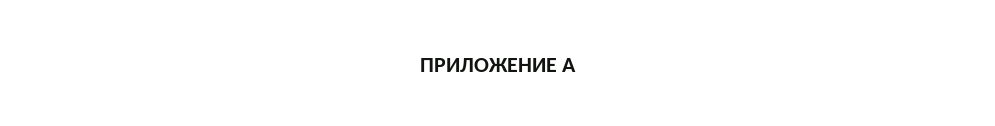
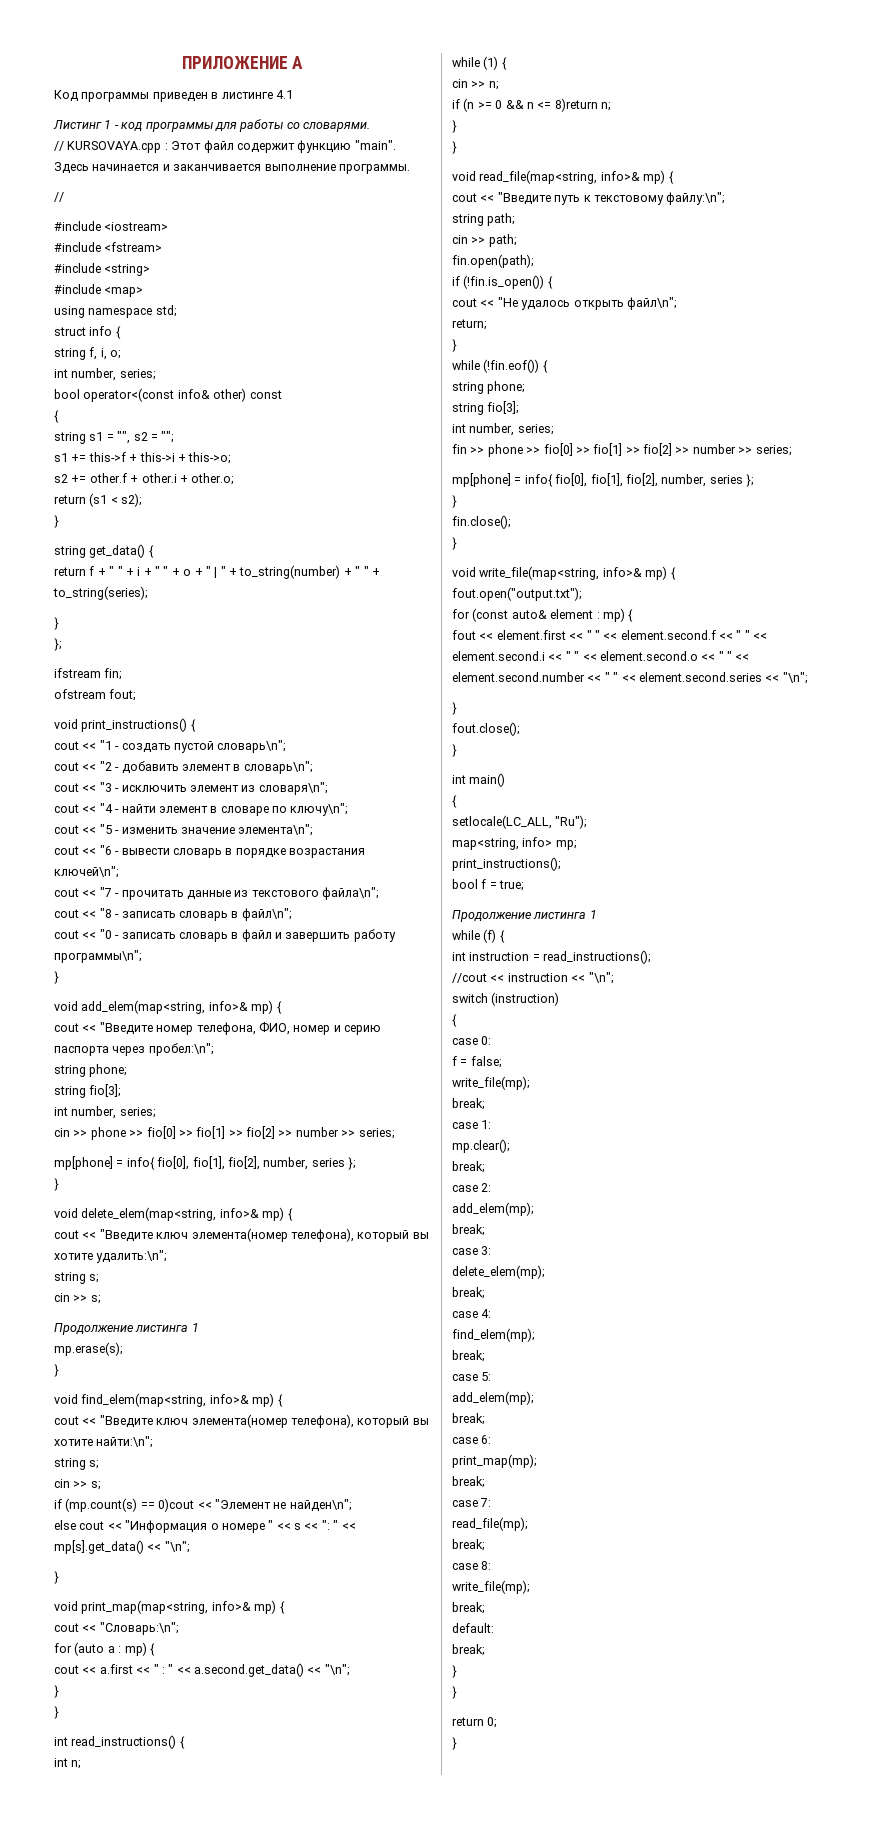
(577, 65) none -> [54,90,293,102] [53,119,370,132] [54,140,396,153] [54,162,410,174] [54,192,64,202] [54,221,169,231] [54,242,163,252] [54,263,151,276] [54,284,144,297] [54,305,177,318] [54,326,121,339] [54,347,122,360] [54,368,156,381] [54,388,282,402] [54,410,59,423] [54,431,175,444] [54,452,232,464] [54,473,235,485] [54,493,143,507] [54,515,59,528] [54,544,154,558] [54,565,380,579] [53,586,148,600] [54,617,59,630] [54,638,62,651] [54,668,123,680] [54,689,137,701] [54,718,196,732] [54,740,287,753] [54,761,313,774] [54,782,328,795] [54,803,349,816] [54,824,314,836] [54,845,365,858] [54,866,119,878] [54,887,379,900] [54,908,292,921] [54,929,396,942] [54,950,142,963] [54,971,59,984] [54,1000,282,1014] [54,1022,381,1035] [54,1043,214,1056] [54,1064,128,1077] [54,1084,122,1098] [54,1106,156,1119] [54,1126,395,1140] [54,1156,356,1170] [54,1178,59,1191] [54,1207,293,1221] [54,1228,429,1242] [54,1250,168,1263] [54,1272,100,1284] [54,1293,101,1304] [54,1323,199,1335] [54,1342,123,1356] [54,1364,59,1377] [54,1393,283,1407] [54,1414,429,1428] [54,1436,154,1448] [54,1458,100,1470] [54,1479,101,1490] [54,1498,352,1512] [54,1520,356,1533] [54,1540,190,1554] [54,1571,59,1584] [54,1600,285,1614] [54,1622,179,1635] [54,1642,155,1656] [54,1663,350,1677] [54,1685,59,1698] [54,1706,59,1719] [54,1735,185,1749] [54,1758,82,1769] [452,56,507,70] [452,79,499,90] [452,98,611,112] [452,120,457,133] [452,141,457,154] [452,170,674,184] [452,192,726,205] [452,213,516,226] [452,234,517,247] [452,254,534,268] [452,275,553,289] [452,297,677,310] [452,319,487,330] [452,339,457,352] [452,359,548,373] [452,381,526,394] [452,401,520,415] [452,423,554,436] [452,443,792,457] [452,473,754,487] [452,495,457,508] [452,515,511,529] [452,537,457,550] [452,566,676,580] [452,587,582,601] [452,608,634,622] [452,630,768,640] [452,651,750,661] [452,672,808,684] [452,702,457,715] [452,722,520,736] [452,744,457,757] [452,773,506,787] [452,795,457,808] [452,815,588,829] [452,837,577,850] [452,857,561,871] [452,879,525,891] [452,910,597,922] [452,929,505,943] [452,950,652,964] [452,972,614,984] [452,992,560,1006] [452,1014,457,1027] [452,1036,492,1045] [452,1056,502,1068] [452,1076,530,1090] [452,1098,485,1110] [452,1120,492,1129] [452,1139,510,1153] [452,1161,485,1173] [452,1183,492,1192] [452,1202,534,1216] [452,1224,485,1236] [452,1246,492,1255] [452,1265,545,1279] [452,1287,485,1299] [452,1309,492,1318] [452,1328,535,1342] [452,1350,485,1362] [452,1372,492,1381] [452,1391,534,1405] [452,1413,485,1425] [452,1435,492,1444] [452,1454,537,1468] [452,1476,485,1488] [452,1498,492,1507] [452,1517,528,1531] [452,1539,485,1551] [452,1561,492,1570] [452,1580,530,1594] [452,1602,485,1614] [452,1623,494,1633] [452,1644,485,1656] [452,1665,457,1678] [452,1686,457,1699] [452,1717,498,1728] [452,1737,457,1750] // Код программы приведен в листинге 4.1 // Листинг 1 - код программы для работы со словарями. // // KURSOVAYA.cpp : Этот файл содержит функцию "main". Здесь начинается и заканчивается выполнение программы. // // // #include <iostream> // #include <fstream> // #include <string> // #include <map> // using namespace std; // struct info { // string f, i, o; // int number, series; // bool operator<(const info& other) const // { // string s1 = "", s2 = ""; // s1 += this->f + this->i + this->o; // s2 += other.f + other.i + other.o; // return (s1 < s2); // } // string get_data() { // return f + " " + i + " " + o + " | " + to_string(number) + " " + to_string(series); // } // }; // ifstream fin; // ofstream fout; // void print_instructions() { // cout << "1 - создать пустой словарь\n"; // cout << "2 - добавить элемент в словарь\n"; // cout << "3 - исключить элемент из словаря\n"; // cout << "4 - найти элемент в словаре по ключу\n"; // cout << "5 - изменить значение элемента\n"; // cout << "6 - вывести словарь в порядке возрастания ключей\n"; // cout << "7 - прочитать данные из текстового файла\n"; // cout << "8 - записать словарь в файл\n"; // cout << "0 - записать словарь в файл и завершить работу программы\n"; // } // void add_elem(map<string, info>& mp) { // cout << "Введите номер телефона, ФИО, номер и серию паспорта через пробел:\n"; // string phone; // string fio[3]; // int number, series; // cin >> phone >> fio[0] >> fio[1] >> fio[2] >> number >> series; // mp[phone] = info{ fio[0], fio[1], fio[2], number, series }; // } // void delete_elem(map<string, info>& mp) { // cout << "Введите ключ элемента(номер телефона), который вы хотите удалить:\n"; // string s; // cin >> s; // Продолжение листинга 1 // mp.erase(s); // } // void find_elem(map<string, info>& mp) { // cout << "Введите ключ элемента(номер телефона), который вы хотите найти:\n"; // string s; // cin >> s; // if (mp.count(s) == 0)cout << "Элемент не найден\n"; // else cout << "Информация о номере " << s << ": " << mp[s].get_data() << "\n"; // } // void print_map(map<string, info>& mp) { // cout << "Словарь:\n"; // for (auto a : mp) { // cout << a.first << " : " << a.second.get_data() << "\n"; // } // } // int read_instructions() { // int n; // while (1) { // cin >> n; // if (n >= 0 && n <= 8)return n; // } // } // void read_file(map<string, info>& mp) { // cout << "Введите путь к текстовому файлу:\n"; // string path; // cin >> path; // fin.open(path); // if (!fin.is_open()) { // cout << "Не удалось открыть файл\n"; // return; // } // while (!fin.eof()) { // string phone; // string fio[3]; // int number, series; // fin >> phone >> fio[0] >> fio[1] >> fio[2] >> number >> series; // mp[phone] = info{ fio[0], fio[1], fio[2], number, series }; // } // fin.close(); // } // void write_file(map<string, info>& mp) { // fout.open("output.txt"); // for (const auto& element : mp) { // fout << element.first << " " << element.second.f << " " << element.second.i << " " << element.second.o << " " << element.second.number << " " << element.second.series << "\n"; // } // fout.close(); // } // int main() // { // setlocale(LC_ALL, "Ru"); // map<string, info> mp; // print_instructions(); // bool f = true; // Продолжение листинга 1 // while (f) { // int instruction = read_instructions(); // //cout << instruction << "\n"; // switch (instruction) // { // case 0: // f = false; // write_file(mp); // break; // case 1: // mp.clear(); // break; // case 2: // add_elem(mp); // break; // case 3: // delete_elem(mp); // break; // case 4: // find_elem(mp); // break; // case 5: // add_elem(mp); // break; // case 6: // print_map(mp); // break; // case 7: // read_file(mp); // break; // case 8: // write_file(mp); // break; // default: // break; // } // } // return 0; // }

